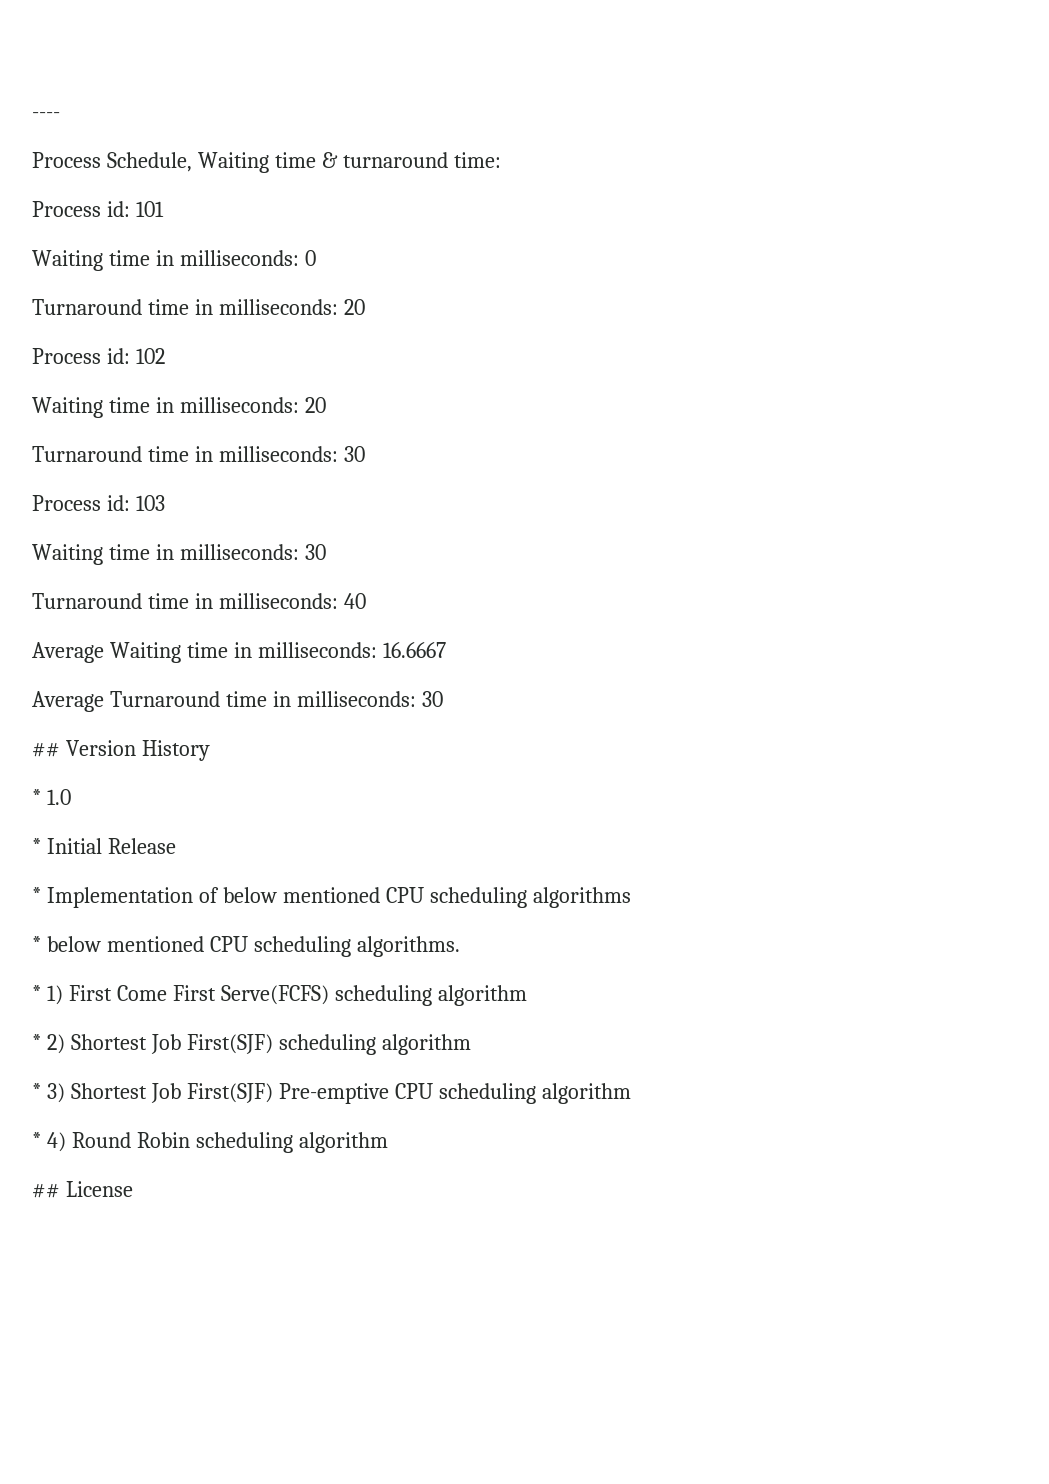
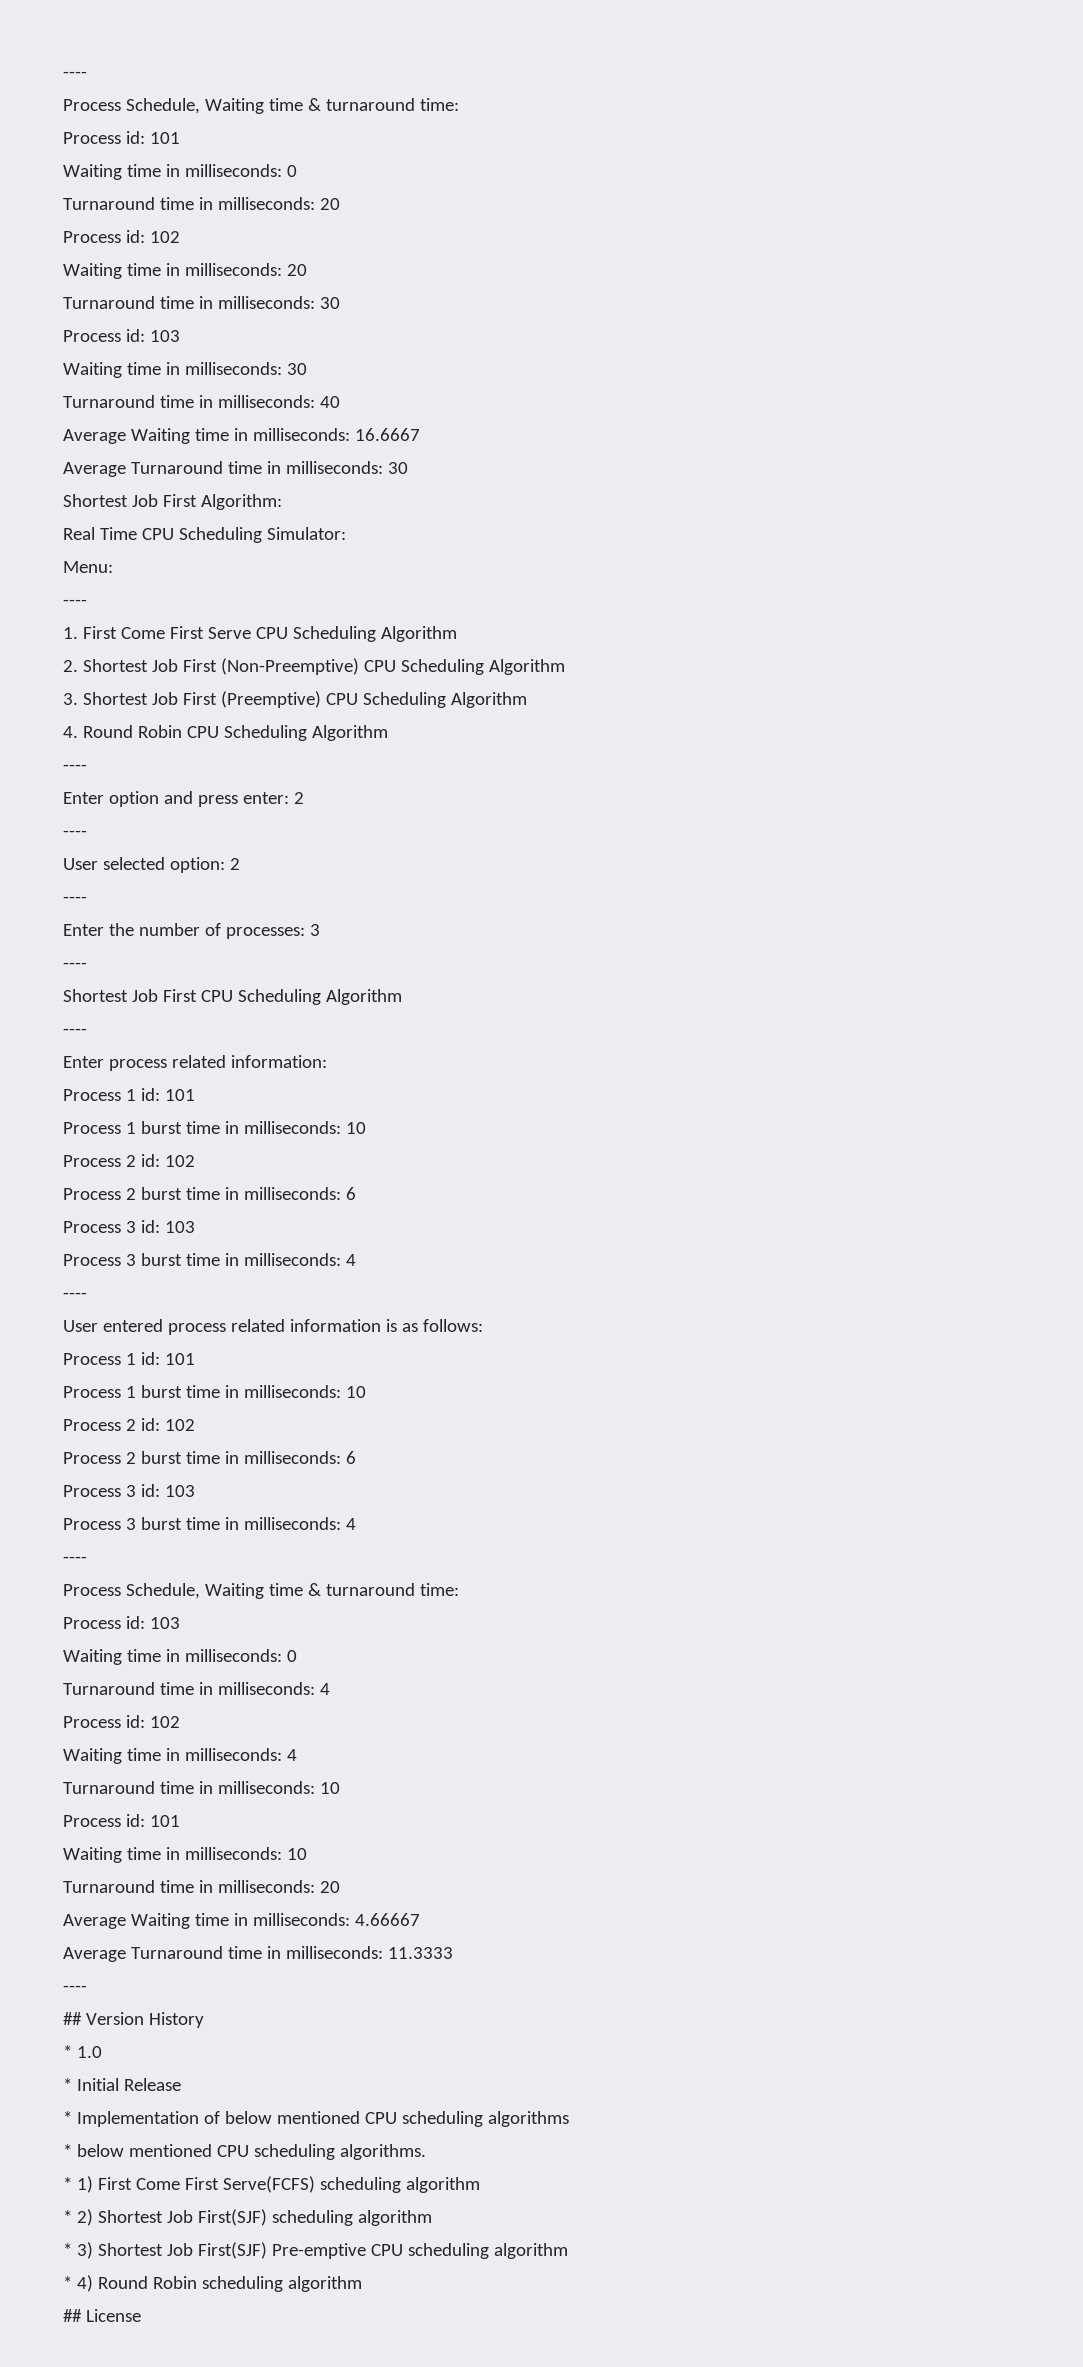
(443, 699) none -> [63,494,282,510] [63,527,346,543] [63,561,113,573] [63,599,87,606] [63,626,457,642] [63,658,565,675] [63,691,527,708] [63,725,388,741] [63,764,87,771] [63,791,304,807] [63,830,87,837] [63,857,240,873] [63,896,87,903] [63,923,320,939] [63,962,87,969] [63,989,402,1005] [63,1028,87,1035] [63,1055,327,1071] [63,1088,195,1101] [63,1121,366,1134] [63,1154,195,1167] [63,1187,356,1200] [63,1220,195,1233] [63,1253,356,1266] [63,1292,87,1299] [63,1319,483,1335] [63,1352,195,1365] [63,1385,366,1398] [63,1418,195,1431] [63,1451,356,1464] [63,1484,195,1497] [63,1517,356,1530] [63,1556,87,1563] [63,1583,459,1599] [63,1616,180,1629] [63,1649,297,1665] [63,1682,330,1695] [63,1715,180,1728] [63,1748,297,1764] [63,1781,340,1794] [63,1814,180,1827] [63,1847,307,1863] [63,1880,340,1893] [63,1913,420,1929] [63,1946,453,1962] [63,1985,87,1992] // Shortest Job First Algorithm: // Real Time CPU Scheduling Simulator: // Menu: // ---- // 1. First Come First Serve CPU Scheduling Algorithm // 2. Shortest Job First (Non-Preemptive) CPU Scheduling Algorithm // 3. Shortest Job First (Preemptive) CPU Scheduling Algorithm // 4. Round Robin CPU Scheduling Algorithm // ---- // Enter option and press enter: 2 // ---- // User selected option: 2 // ---- // Enter the number of processes: 3 // ---- // Shortest Job First CPU Scheduling Algorithm // ---- // Enter process related information: // Process 1 id: 101 // Process 1 burst time in milliseconds: 10 // Process 2 id: 102 // Process 2 burst time in milliseconds: 6 // Process 3 id: 103 // Process 3 burst time in milliseconds: 4 // ---- // User entered process related information is as follows: // Process 1 id: 101 // Process 1 burst time in milliseconds: 10 // Process 2 id: 102 // Process 2 burst time in milliseconds: 6 // Process 3 id: 103 // Process 3 burst time in milliseconds: 4 // ---- // Process Schedule, Waiting time & turnaround time: // Process id: 103 // Waiting time in milliseconds: 0 // Turnaround time in milliseconds: 4 // Process id: 102 // Waiting time in milliseconds: 4 // Turnaround time in milliseconds: 10 // Process id: 101 // Waiting time in milliseconds: 10 // Turnaround time in milliseconds: 20 // Average Waiting time in milliseconds: 4.66667 // Average Turnaround time in milliseconds: 11.3333 // ----

